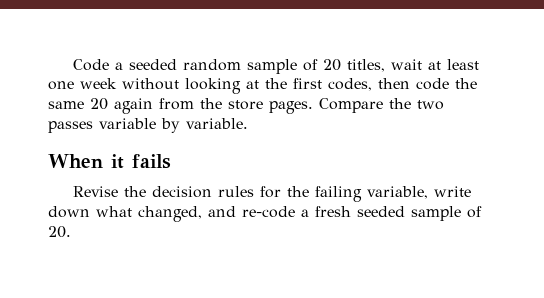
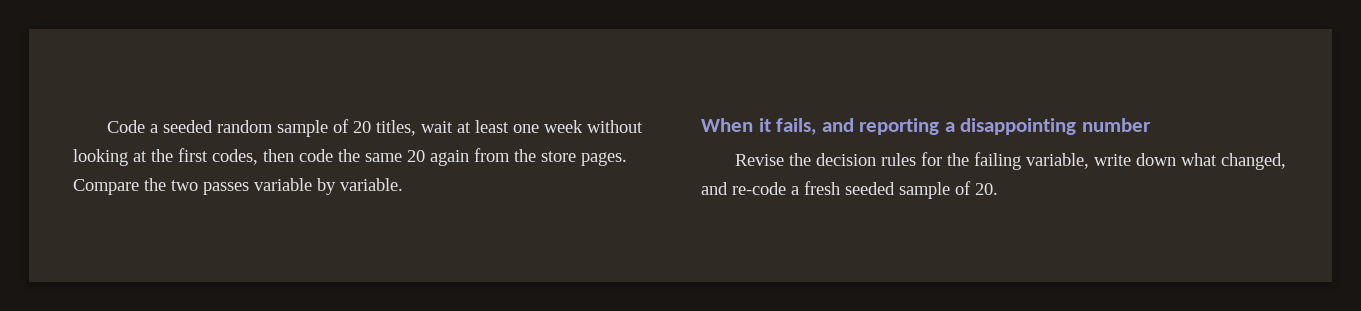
[132,154,171,169] fails -> [776,118,1151,135] fails, and reporting a disappointing number

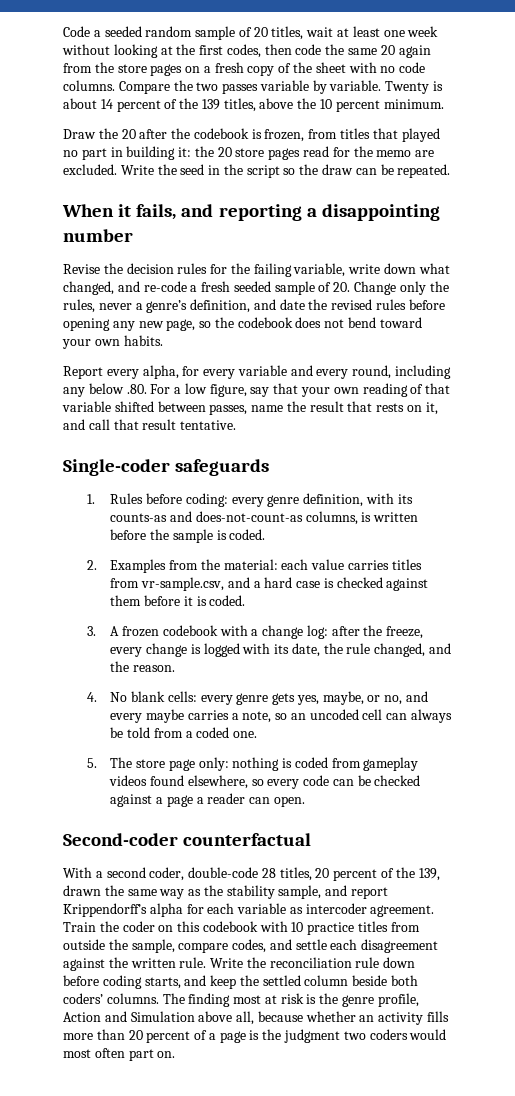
[581,152,627,166] pages. -> [150,62,426,76] [63,80,115,91] pages on a fresh copy of the sheet with no code columns.
(403, 184) none -> [385,81,444,94] [63,98,444,112] [63,128,440,142] [63,146,435,160] [63,164,451,178] Twenty is about 14 percent of the 139 titles, above the 10 percent minimum. // Draw the 20 after the codebook is frozen, from titles that played no part in building it: the 20 store pages read for the memo are excluded. Write the seed in the script so the draw can be repeated.
(998, 189) none -> [354,281,449,295] [63,299,445,313] [63,317,422,331] [62,335,163,349] [63,365,452,379] [63,383,451,397] [62,401,438,415] [63,419,237,430] [63,459,270,476] [86,493,413,507] [110,511,419,525] [110,529,266,543] [86,559,422,573] [110,577,429,591] [110,595,246,606] [86,625,424,639] [110,643,451,657] [110,661,175,672] [86,691,428,705] [110,709,452,723] [110,727,258,738] [86,757,419,771] [109,775,421,789] [110,793,305,807] [63,833,312,846] [63,867,440,881] [63,885,389,899] [63,903,435,917] [63,921,420,935] [63,939,439,953] [63,957,416,971] [63,975,419,989] [63,993,419,1007] [63,1011,450,1025] [63,1029,447,1043] [63,1048,176,1061] Change only the rules, never a genre’s definition, and date the revised rules before opening any new page, so the codebook does not bend toward your own habits. // Report every alpha, for every variable and every round, including any below .80. For a low figure, say that your own reading of that variable shifted between passes, name the result that rests on it, and call that result tentative. // Single-coder safeguards // 1. Rules before coding: every genre definition, with its counts-as and does-not-count-as columns, is written before the sample is coded. // 2. Examples from the material: each value carries titles from vr-sample.csv, and a hard case is checked against them before it is coded. // 3. A frozen codebook with a change log: after the freeze, every change is logged with its date, the rule changed, and the reason. // 4. No blank cells: every genre gets yes, maybe, or no, and every maybe carries a note, so an uncoded cell can always be told from a coded one. // 5. The store page only: nothing is coded from gameplay videos found elsewhere, so every code can be checked against a page a reader can open. // Second-coder counterfactual // With a second coder, double-code 28 titles, 20 percent of the 139, drawn the same way as the stability sample, and report Krippendorff’s alpha for each variable as intercoder agreement. Train the coder on this codebook with 10 practice titles from outside the sample, compare codes, and settle each disagreement against the written rule. Write the reconciliation rule down before coding starts, and keep the settled column beside both coders’ columns. The finding most at risk is the genre profile, Action and Simulation above all, because whether an activity fills more than 20 percent of a page is the judgment two coders would most often part on.

